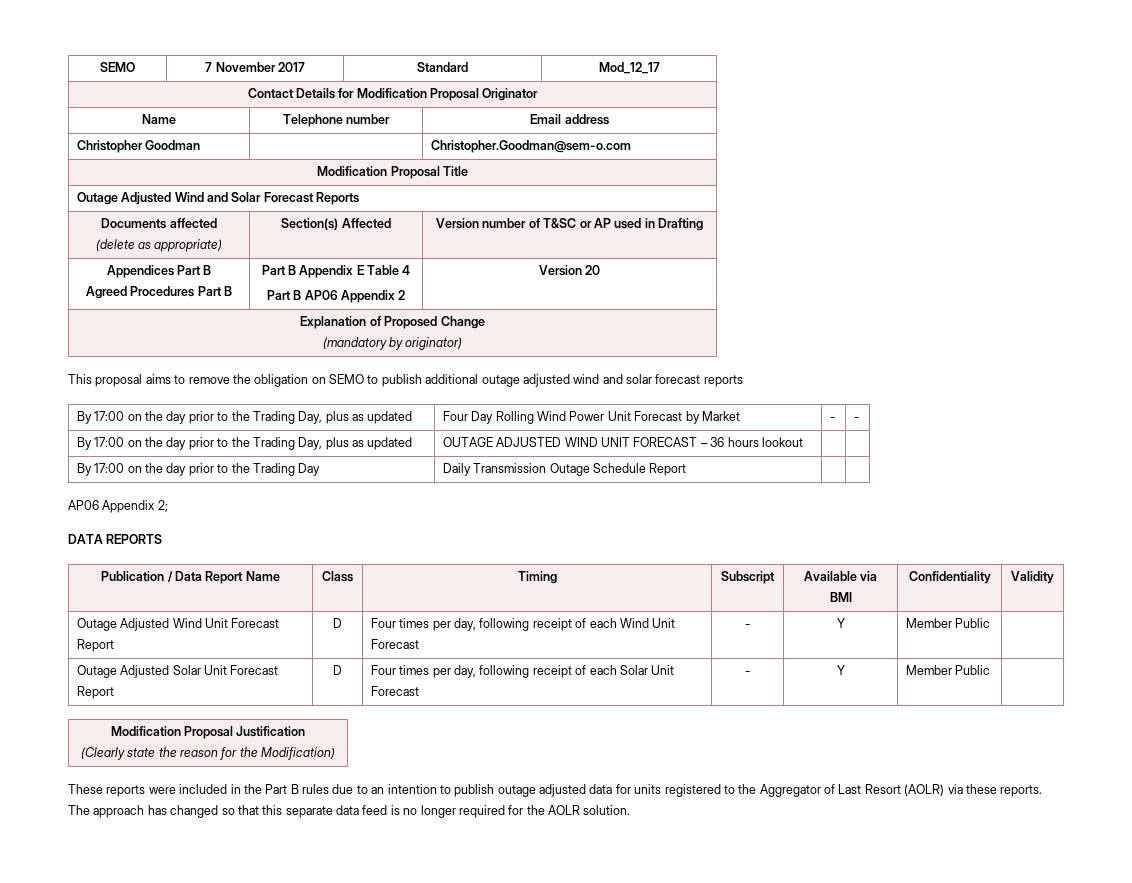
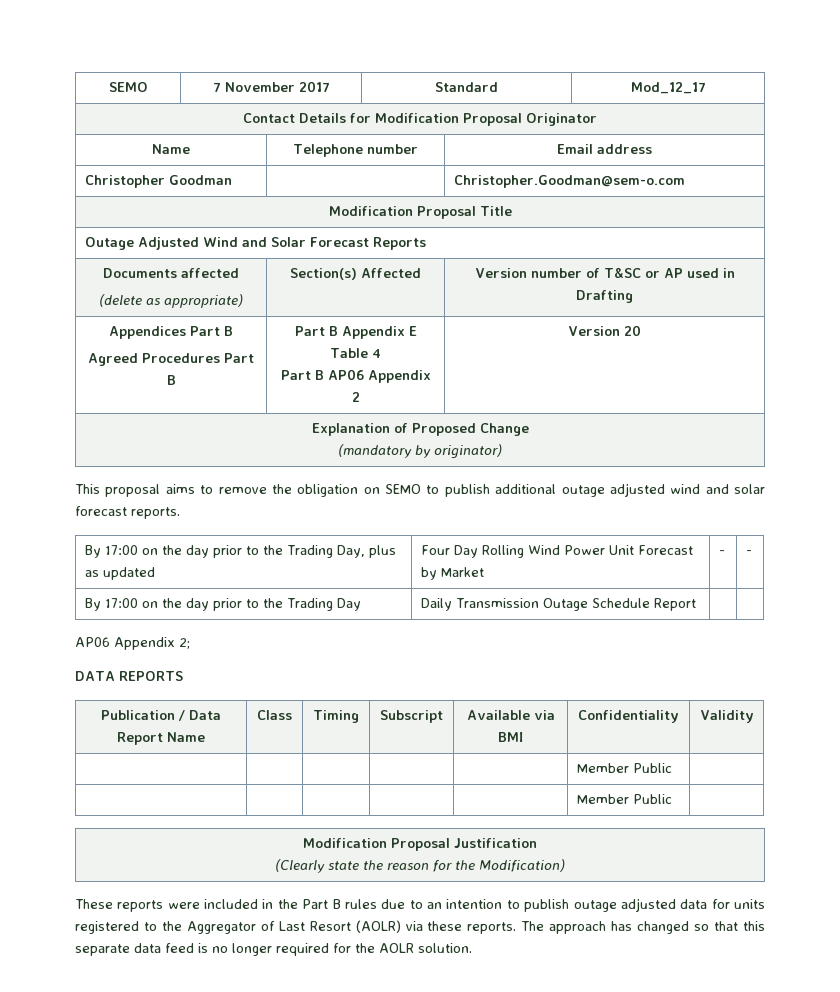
[703,375,743,387] reports -> [131,507,180,519] reports.
[76,437,413,450] [442,437,803,447] // By 17:00 on the day prior to the Trading Day, plus as updated | OUTAGE ADJUSTED WIND UNIT FORECAST – 36 hours lookout | | -> (752, 552) none
[76,618,280,631] [76,639,114,652] [333,618,342,628] [370,618,676,631] [370,639,419,649] [745,624,750,628] [836,618,845,628] [905,618,991,628] [76,665,279,678] [76,686,114,699] [333,665,342,675] [370,665,675,678] [370,686,419,696] [745,671,750,675] [836,665,845,675] Outage Adjusted Wind Unit Forecast Report | D | Four times per day, following receipt of each Wind Unit Forecast | - | Y | Member Public | // Outage Adjusted Solar Unit Forecast Report | D | Four times per day, following receipt of each Solar Unit Forecast | - | Y -> [576,763,672,773] | | | | | Member Public | // | | | |

